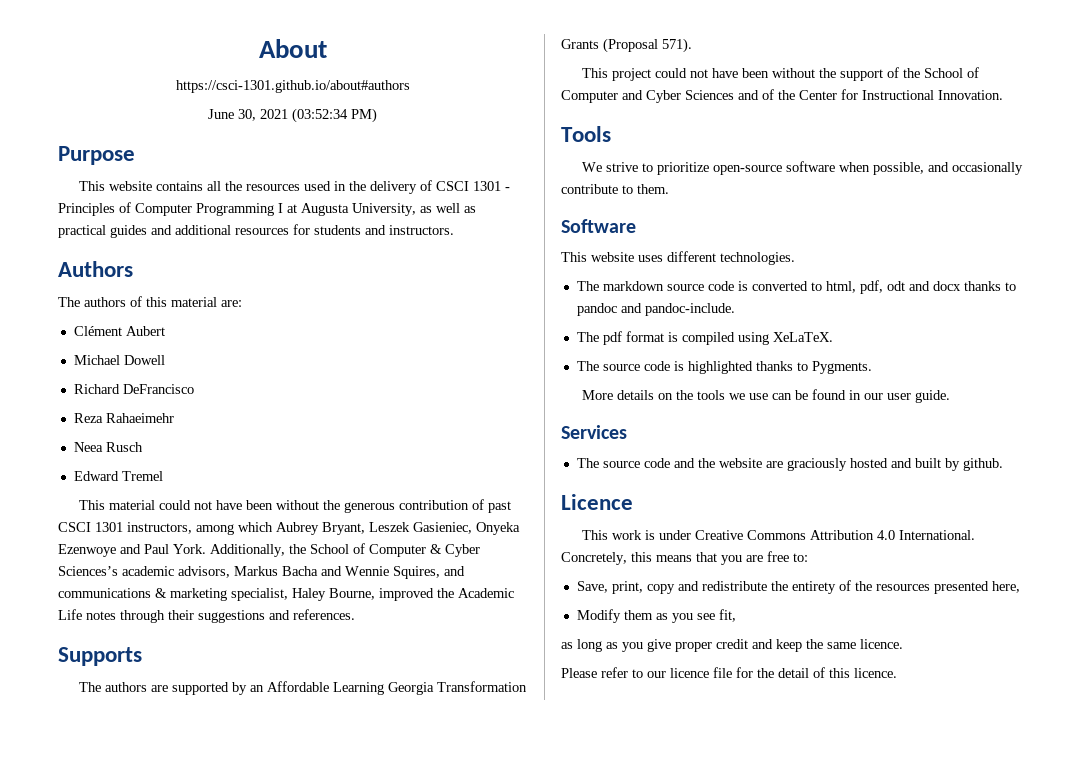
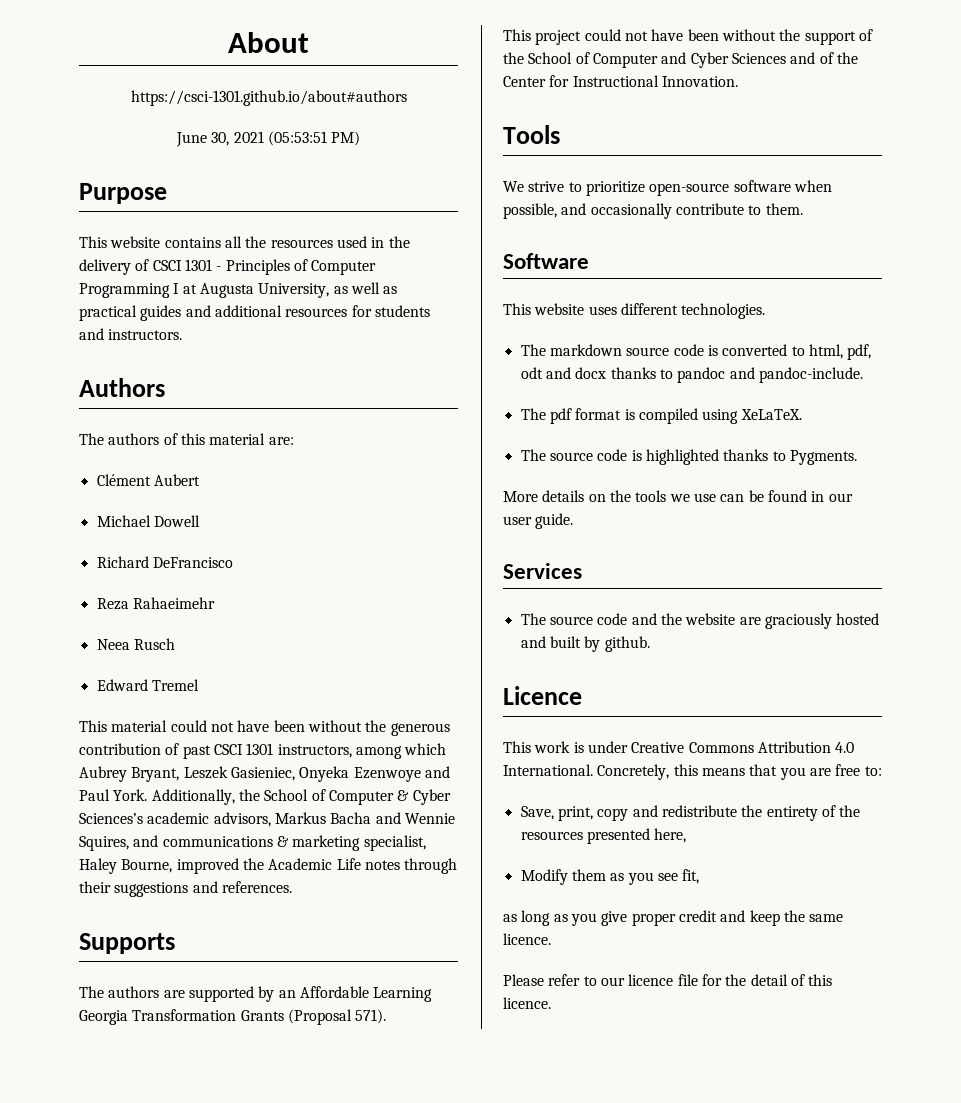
[292,108,348,123] (03:52:34 -> [267,131,327,146] (05:53:51

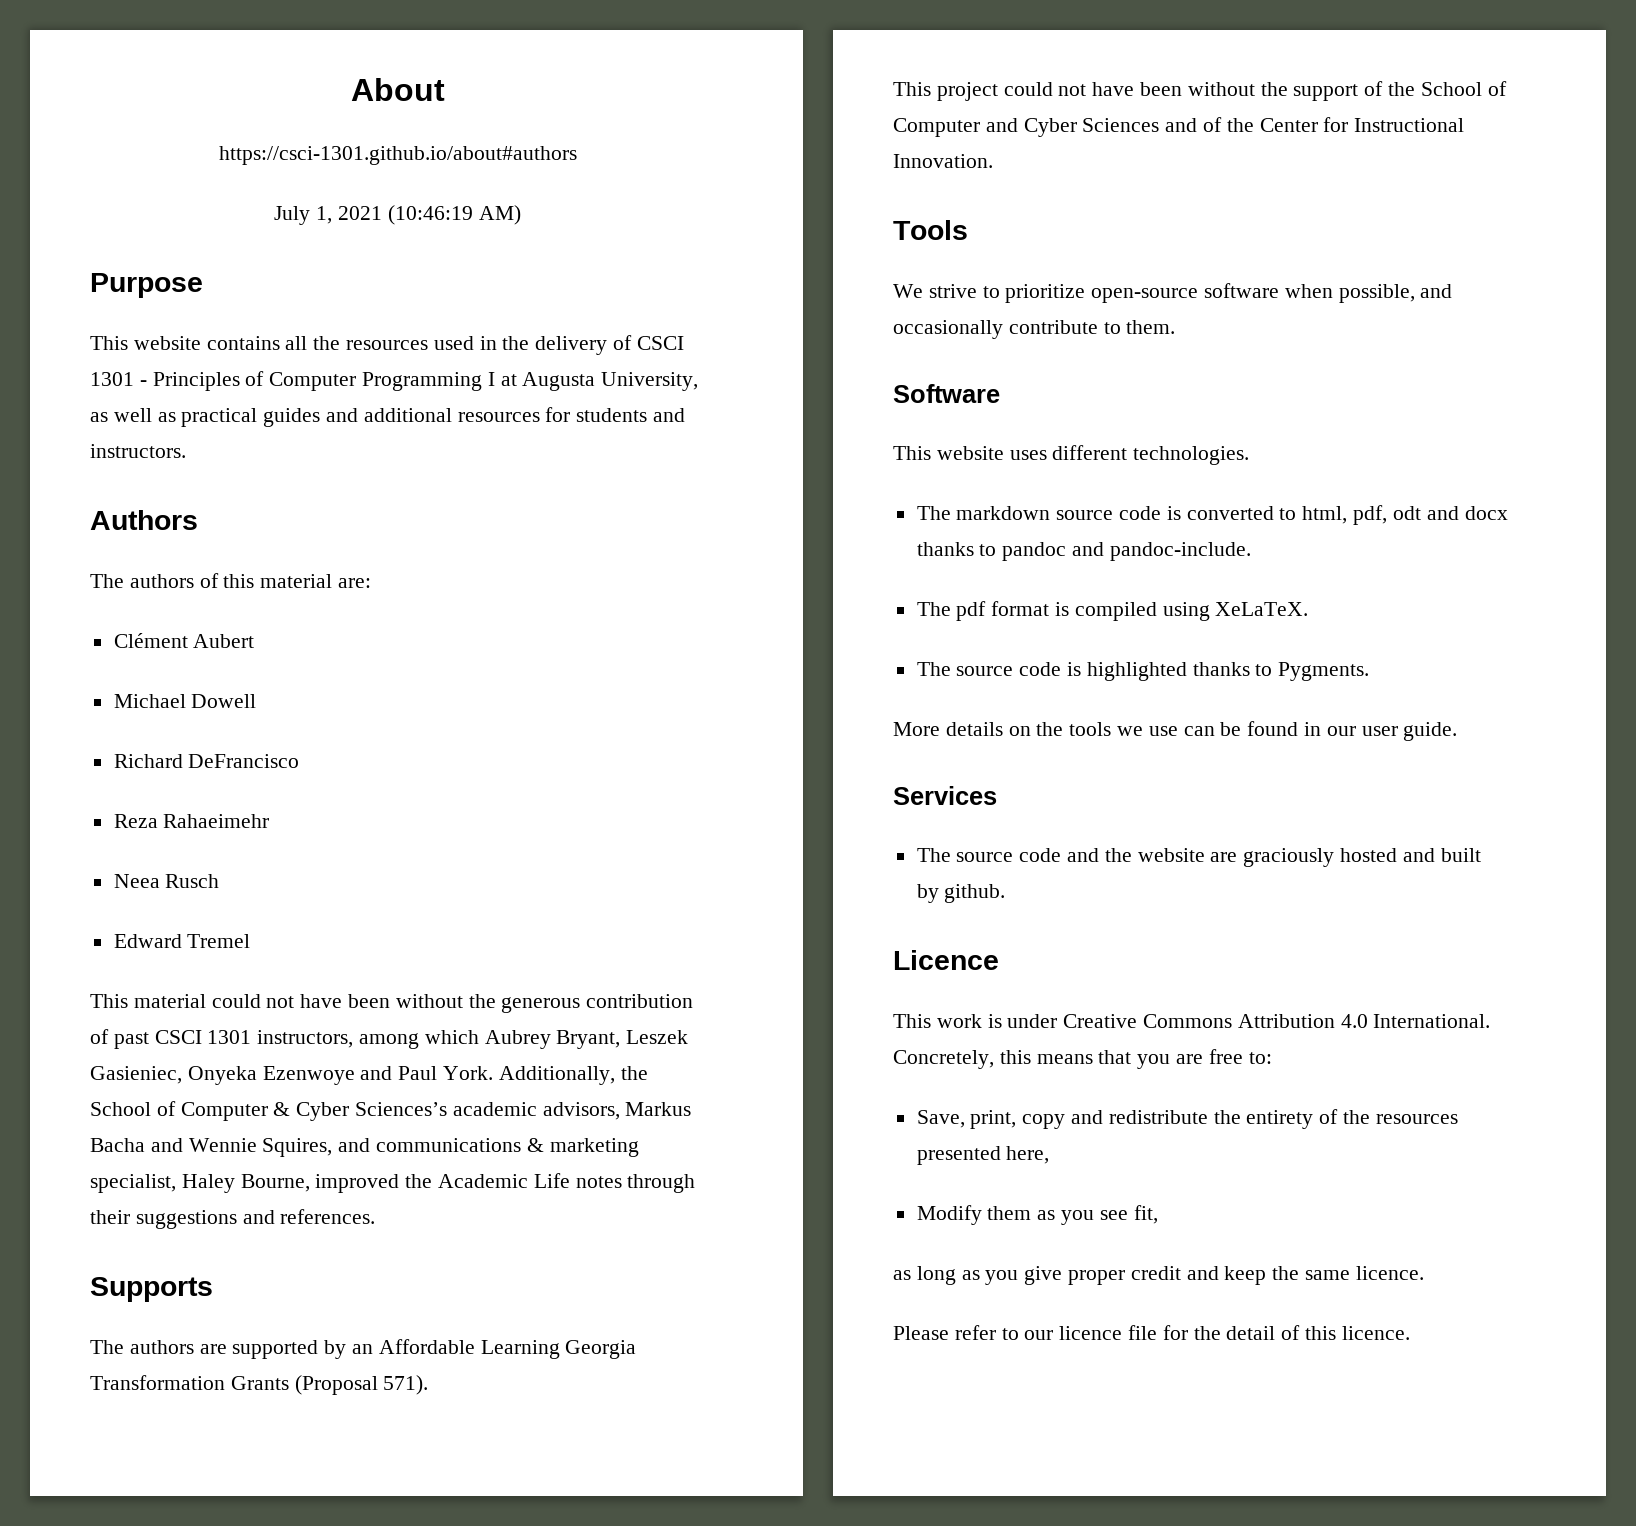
[175,131,361,147] June 30, 2021 (05:53:51 PM) -> [274,205,521,225] July 1, 2021 (10:46:19 AM)

